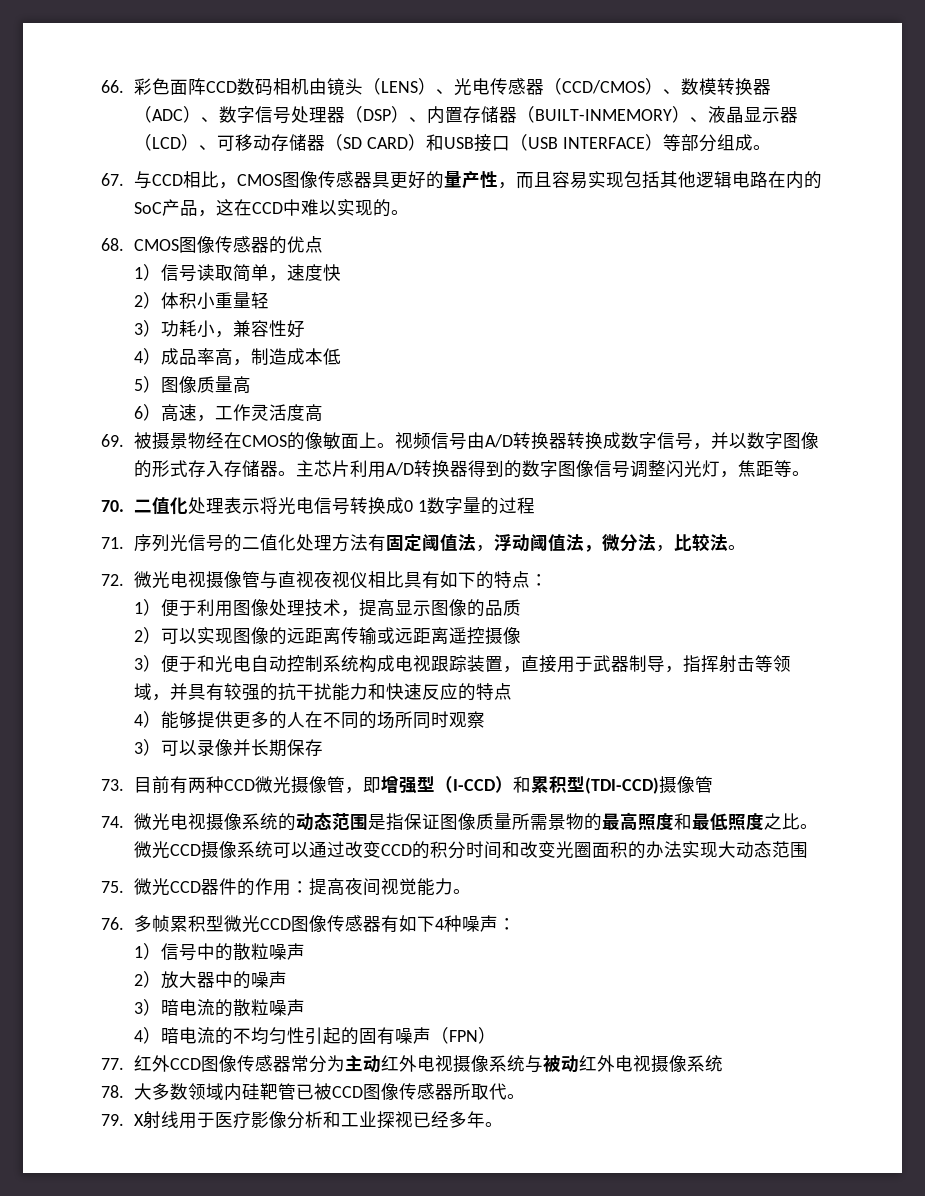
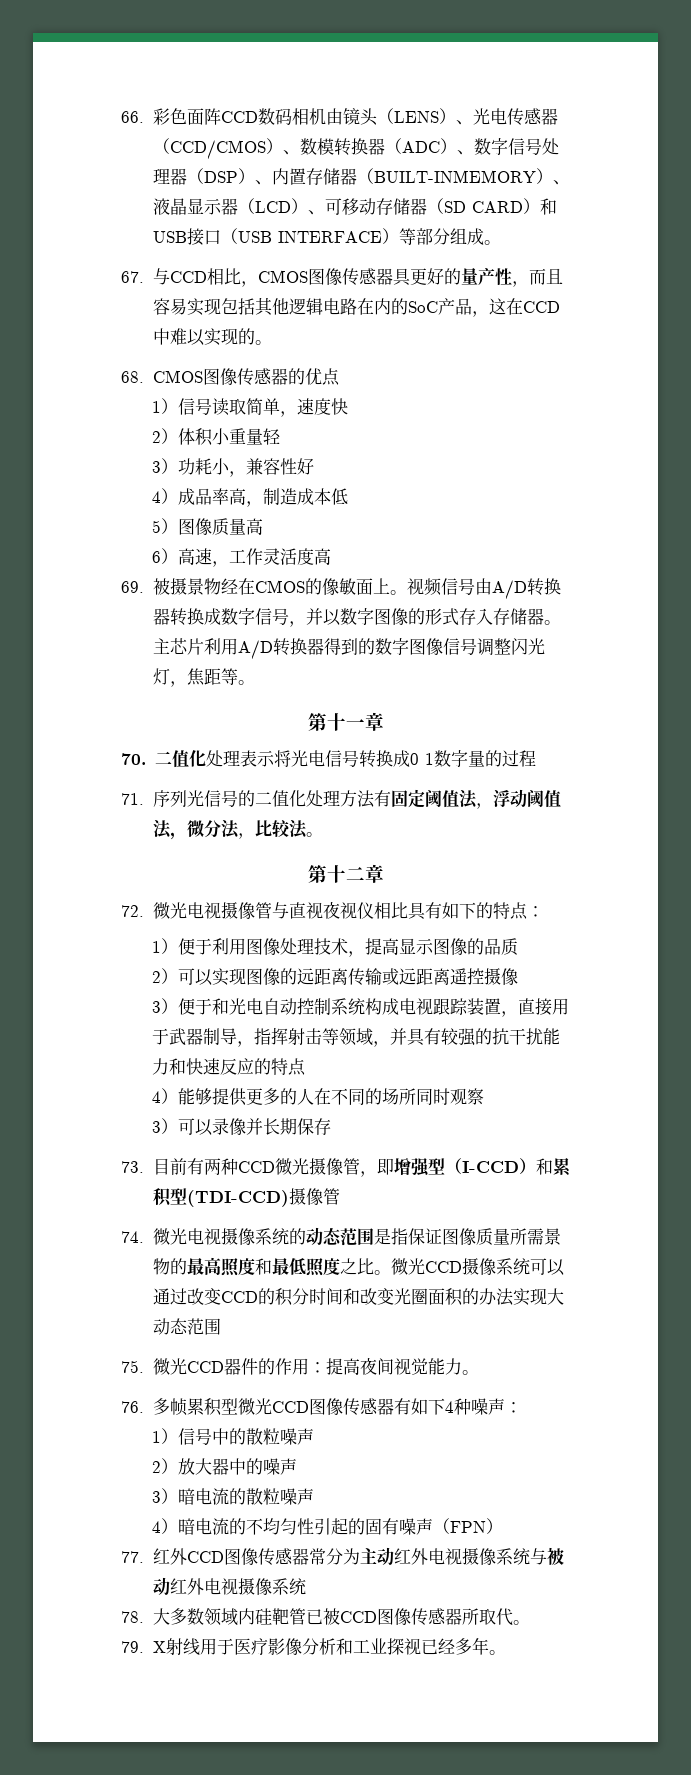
(811, 473) none -> [307,712,384,731] // 第十一章
(747, 547) none -> [307,864,384,883] // 第十二章

